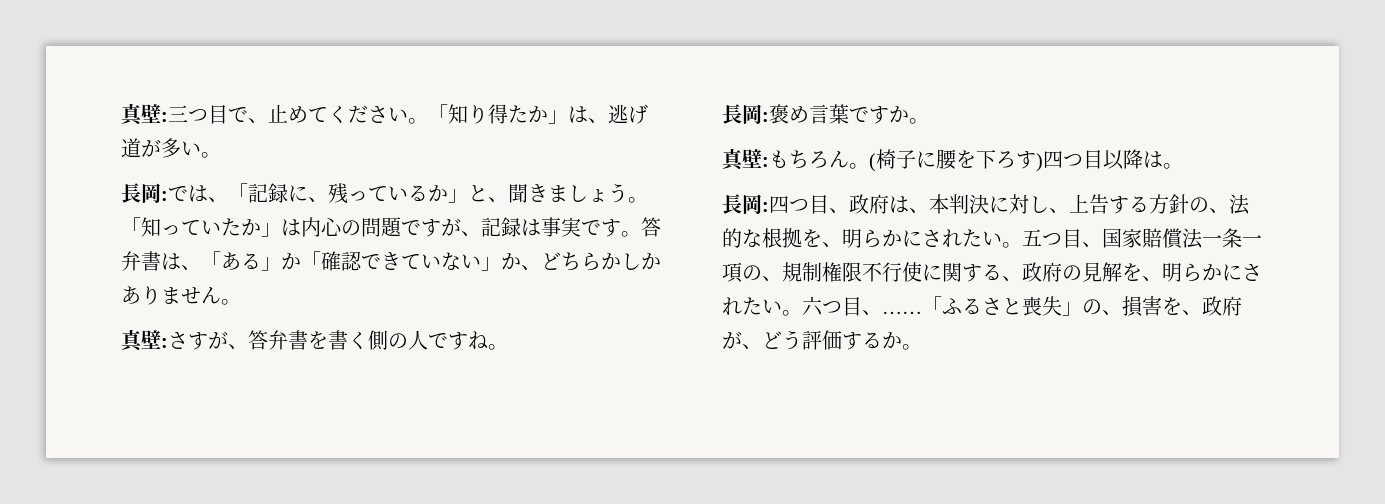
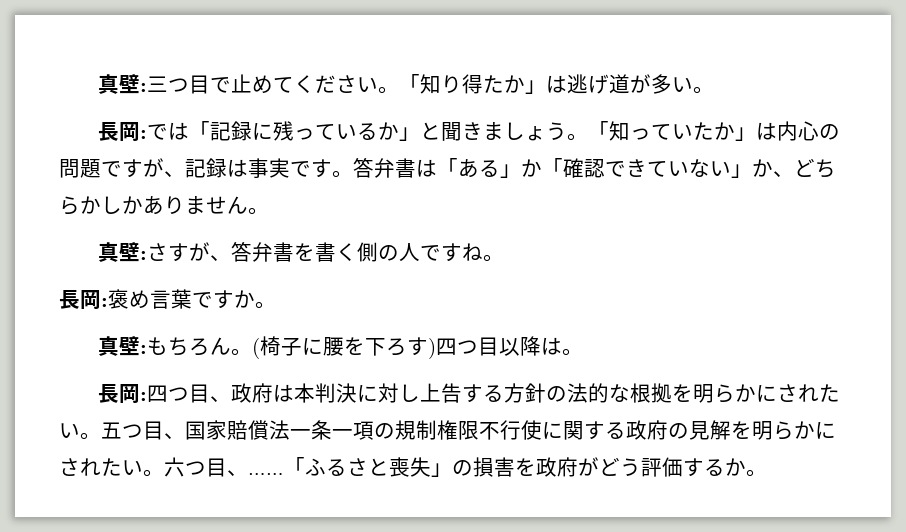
[248,118,268,123] 、 -> (232, 85) none
[588,118,608,123] 、 -> (568, 84) none
[208,197,228,202] 、 -> (190, 131) none
[308,197,328,202] 、 -> (274, 131) none
[488,197,508,202] 、 -> (442, 131) none
[181,265,201,270] 、 -> (437, 168) none
[909,208,929,213] 、 -> (295, 393) none
[1049,208,1069,213] 、 -> (421, 393) none
[1209,208,1229,213] 、 -> (568, 394) none
[822,242,842,247] 、 -> (694, 393) none
[762,276,782,281] 、 -> (395, 431) none
[1002,276,1022,281] 、 -> (626, 430) none
[1142,276,1162,281] 、 -> (752, 430) none
[1102,296,1242,317] [722,331,762,349] 、損害を、政府が、 -> [473,457,599,477] 損害を政府が

